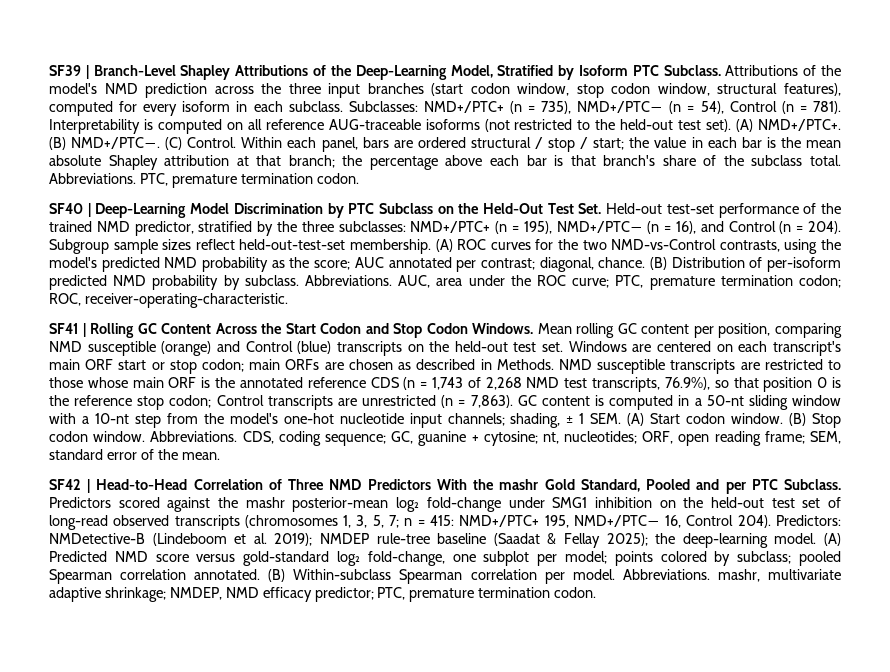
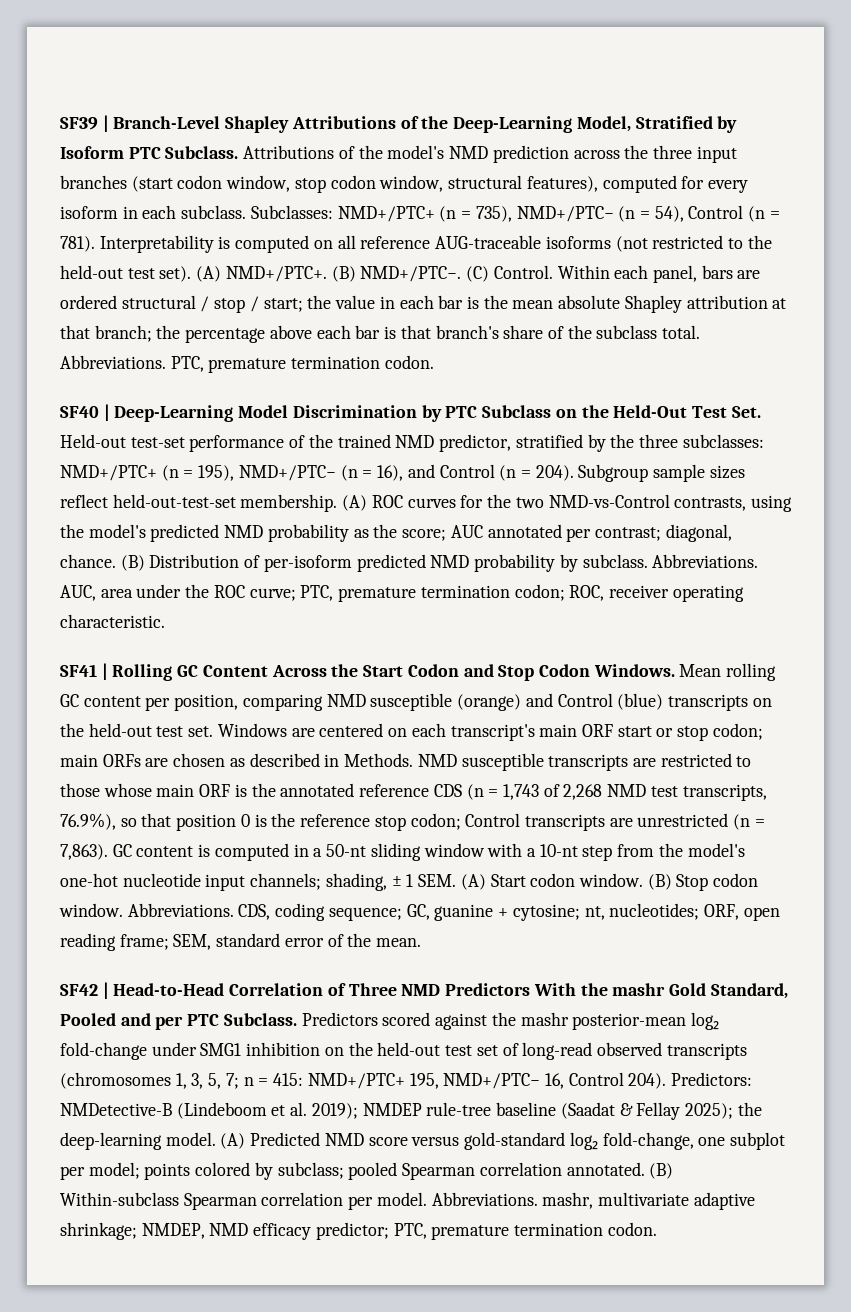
[84,293,288,308] receiver-operating-characteristic. -> [608,585,744,602] [60,614,165,628] receiver operating characteristic.

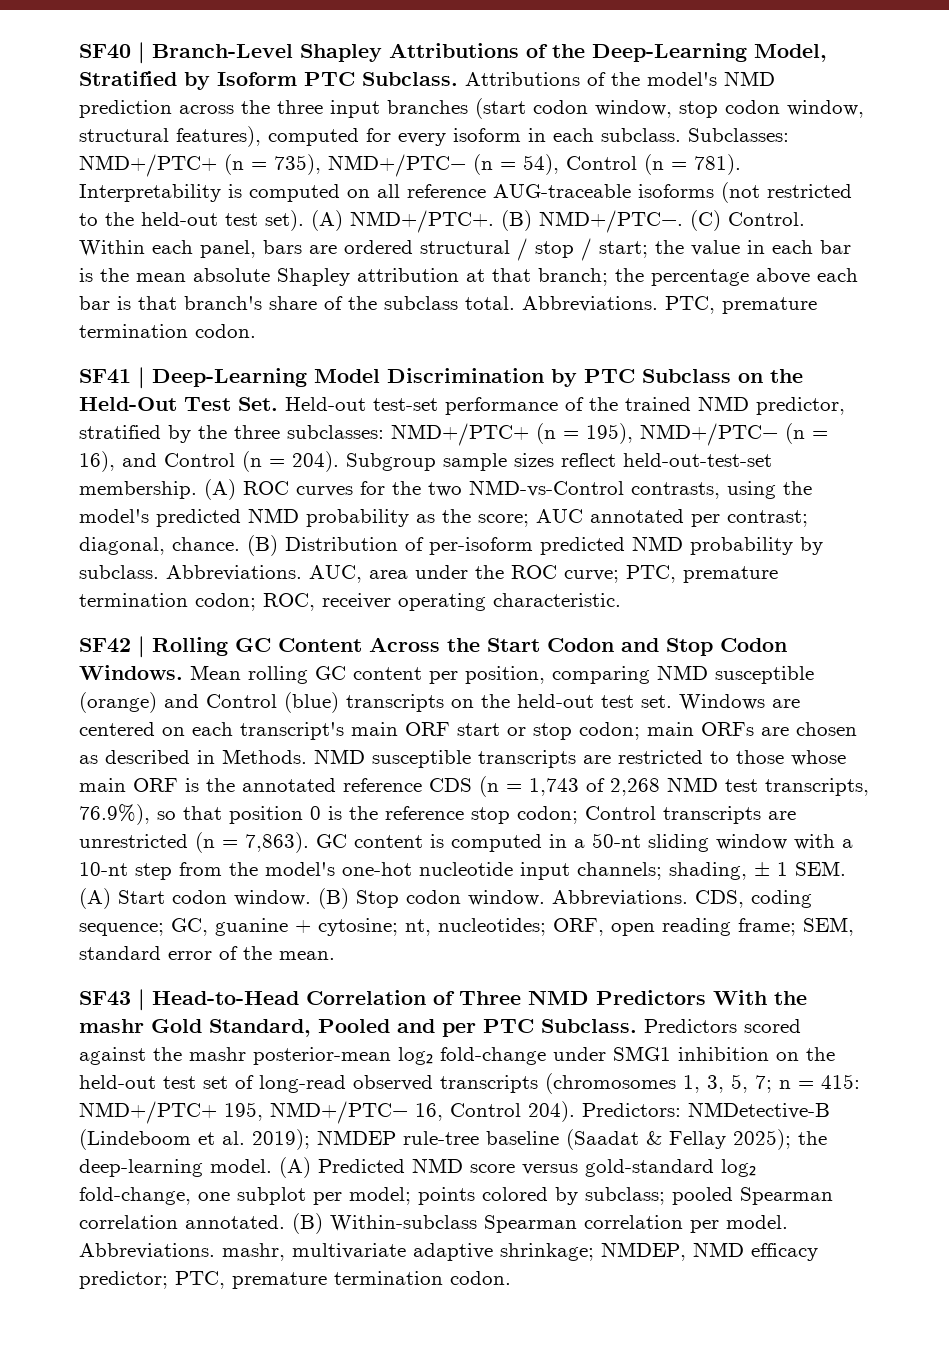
[60,117,98,130] SF39 -> [79,44,131,59] SF40
[60,406,99,418] SF40 -> [79,369,131,384] SF41
[60,664,97,677] SF41 -> [79,638,131,653] SF42
[60,984,98,996] SF42 -> [79,991,131,1006] SF43

